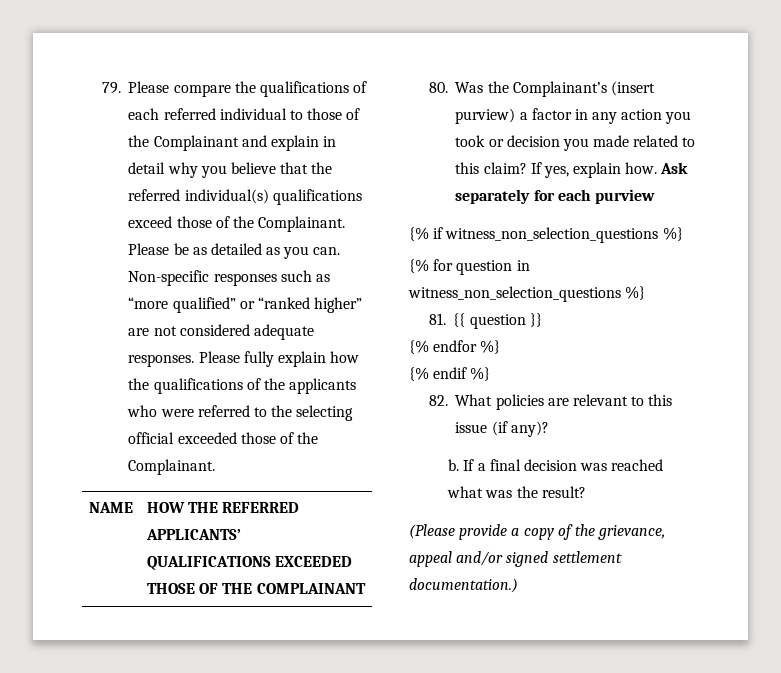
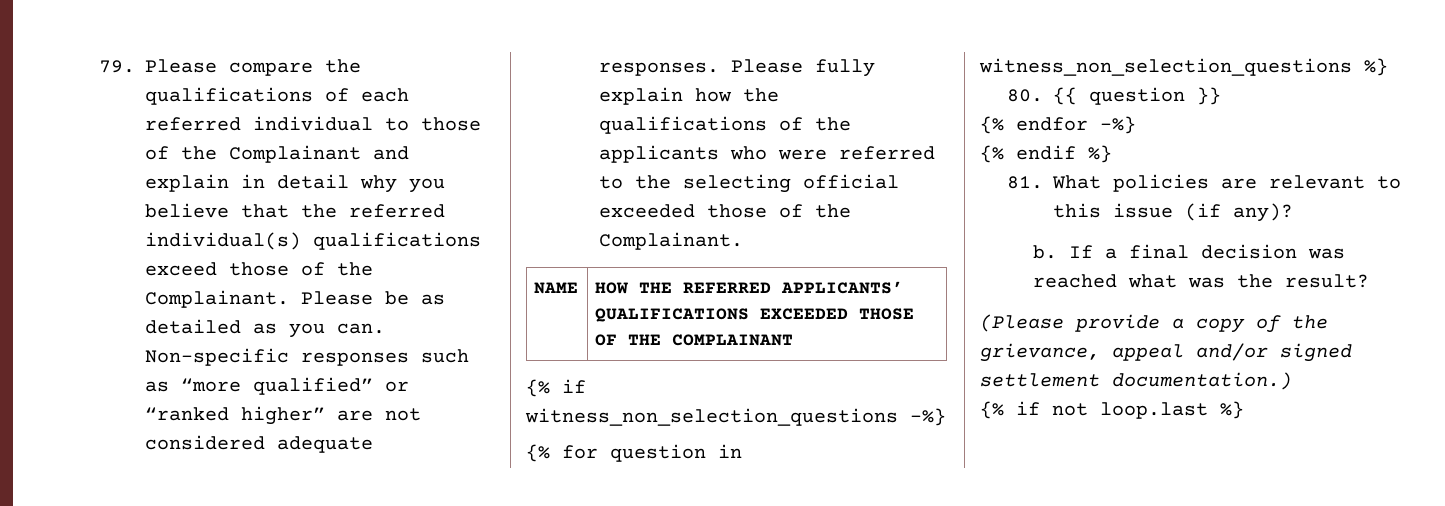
[428,81,655,97] [455,108,692,124] [455,135,696,151] [455,162,689,178] [455,189,655,204] // 80. Was the Complainant’s (insert purview) a factor in any action you took or decision you made related to this claim? If yes, explain how. Ask separately for each purview -> (794, 340) none
[662,227,683,241] %} -> [910,408,946,426] -%}
[428,313,446,325] 81. -> [1006,89,1043,102] 80.
[480,340,501,354] %} -> [1100,116,1136,134] -%}
[428,395,448,406] 82. -> [1006,176,1043,189] 81.
(518, 585) none -> [980,401,1244,419] // {% if not loop.last %}

